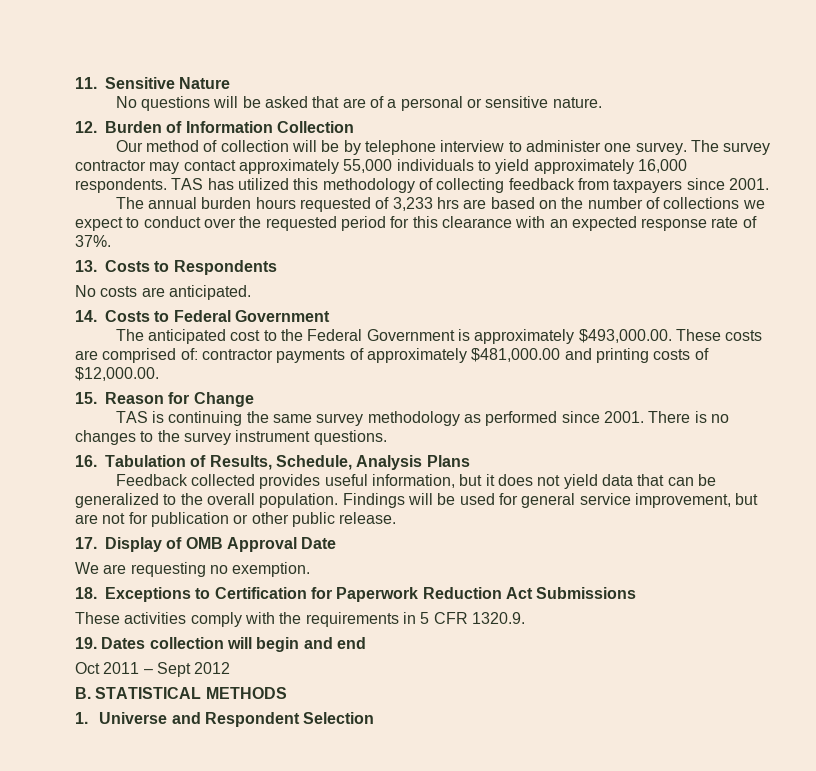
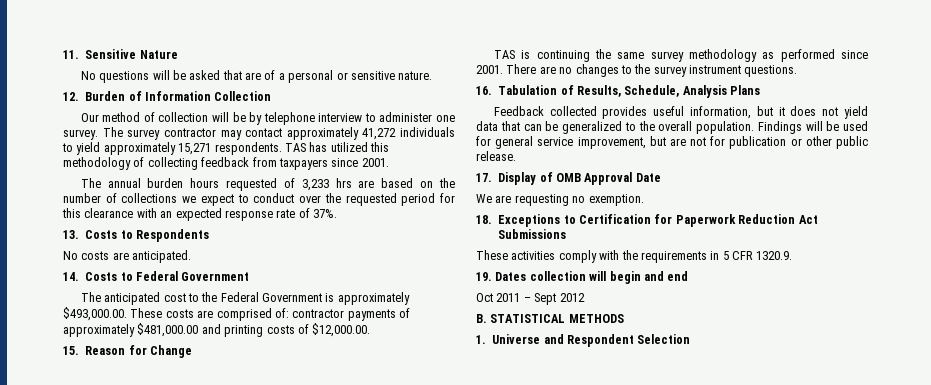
[343,159,393,173] 55,000 -> [362,128,397,140] 41,272
[637,159,687,173] 16,000 -> [178,143,212,155] 15,271
[694,411,707,423] is -> [539,66,556,74] are

